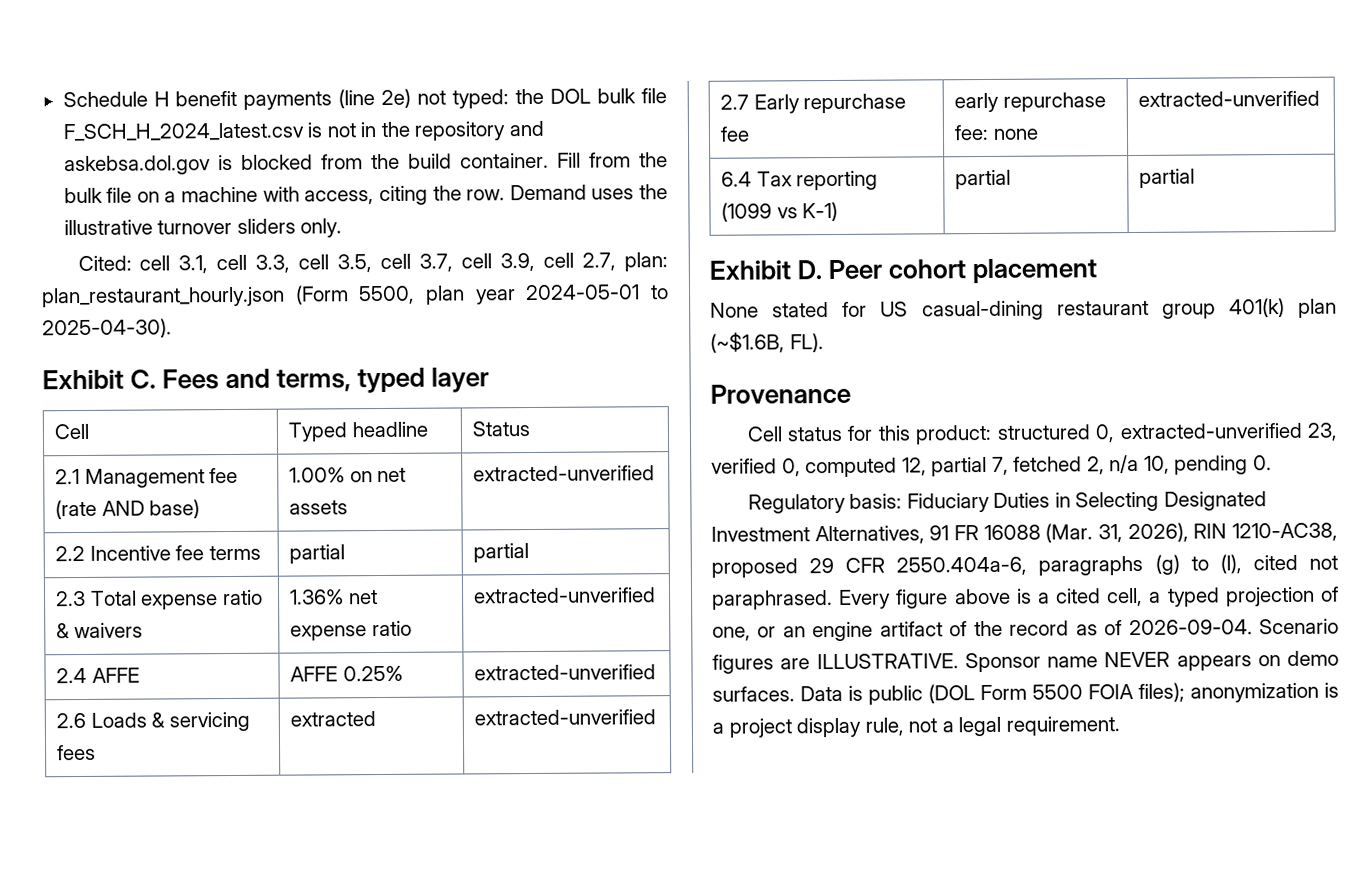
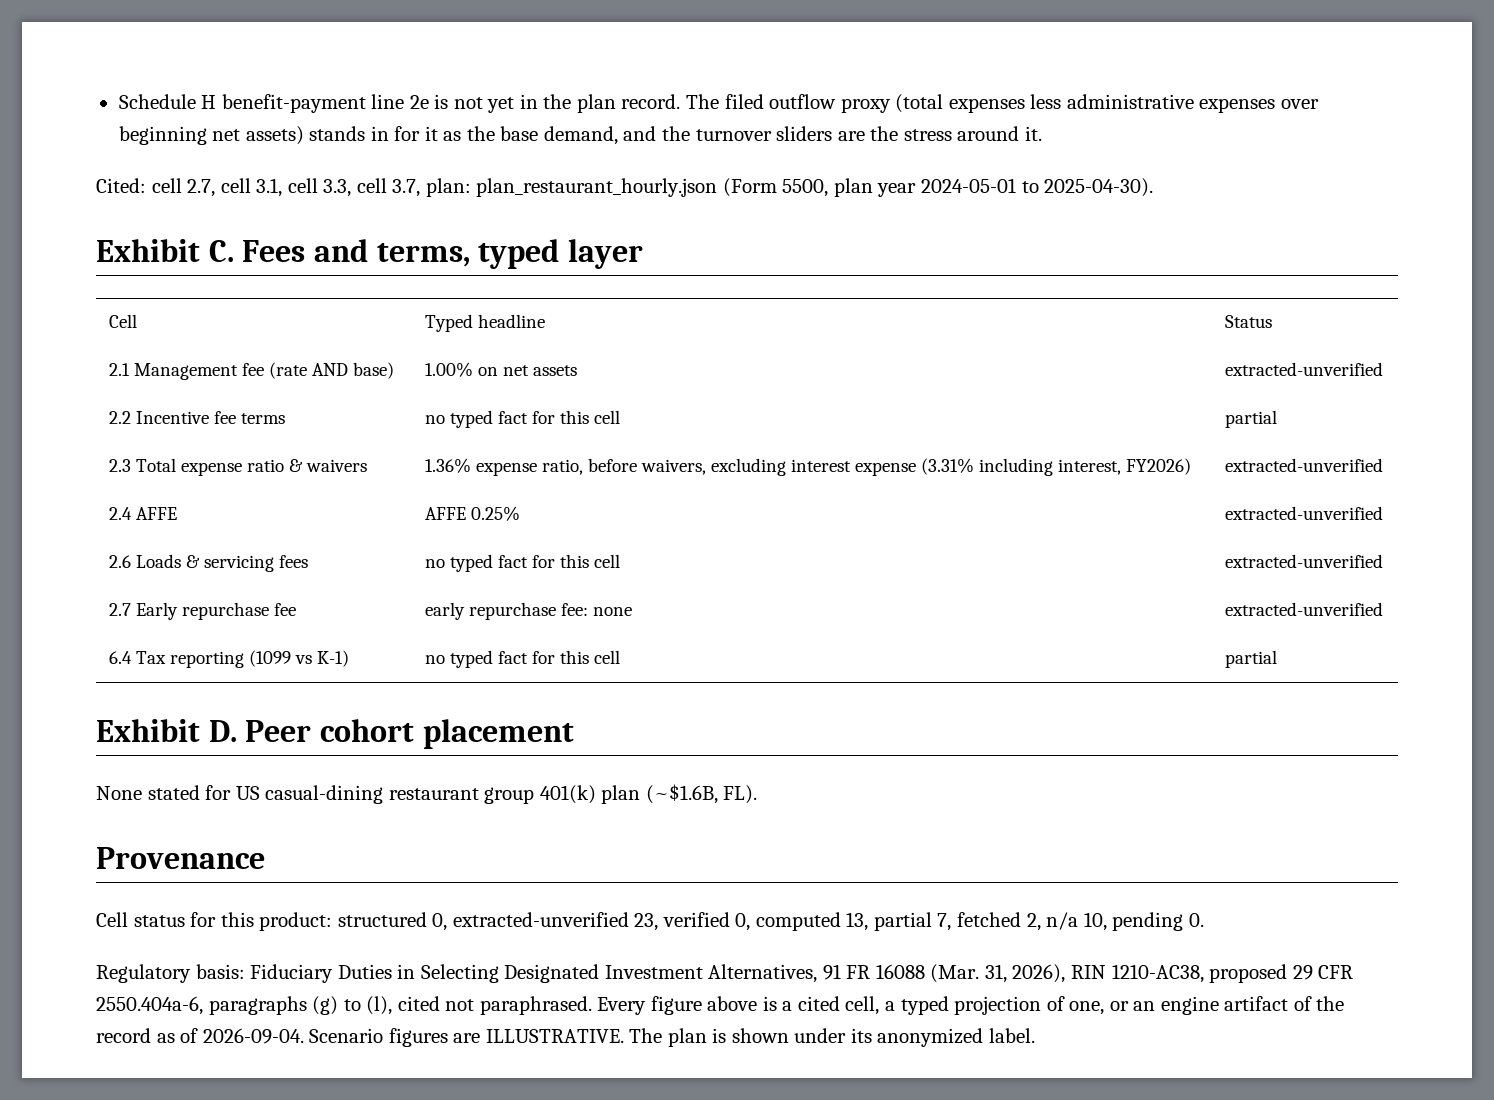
[175,88,667,110] [62,122,305,142] benefit payments (line 2e) not typed: the DOL bulk file F_SCH_H_2024_latest.csv -> [221,94,429,113] benefit-payment line 2e
(356, 130) none -> [487,97,515,113] yet
[414,120,544,141] [63,152,668,176] [63,184,669,206] [63,218,343,238] repository and askebsa.dol.gov is blocked from the build container. Fill from the bulk file on a machine with access, citing the row. Demand uses the illustrative turnover sliders only. -> [576,94,1319,113] [118,126,1042,145] plan record. The filed outflow proxy (total expenses less administrative expenses over beginning net assets) stands in for it as the base demand, and the turnover sliders are the stress around it.
(171, 263) none -> [187,178,251,197] 2.7, cell
[337,252,617,273] 3.5, cell 3.7, cell 3.9, cell 2.7, -> [392,179,421,197] 3.7,
[289,544,346,564] partial -> [424,410,620,428] no typed fact for this cell
[347,590,378,605] [290,620,412,641] net expense ratio -> [475,458,1191,476] expense ratio, before waivers, excluding interest expense (3.31% including interest, FY2026)
[290,711,377,727] extracted -> [424,554,620,572] no typed fact for this cell
[955,169,1012,190] partial -> [424,650,620,668] no typed fact for this cell
[901,457,927,476] 12, -> [846,912,869,931] 13,
[964,650,1339,673] [712,682,1339,705] [712,716,1120,738] Sponsor name NEVER appears on demo surfaces. Data is public (DOL Form 5500 FOIA files); anonymization is a project display rule, not a legal requirement. -> [629,1028,1036,1047] The plan is shown under its anonymized label.

